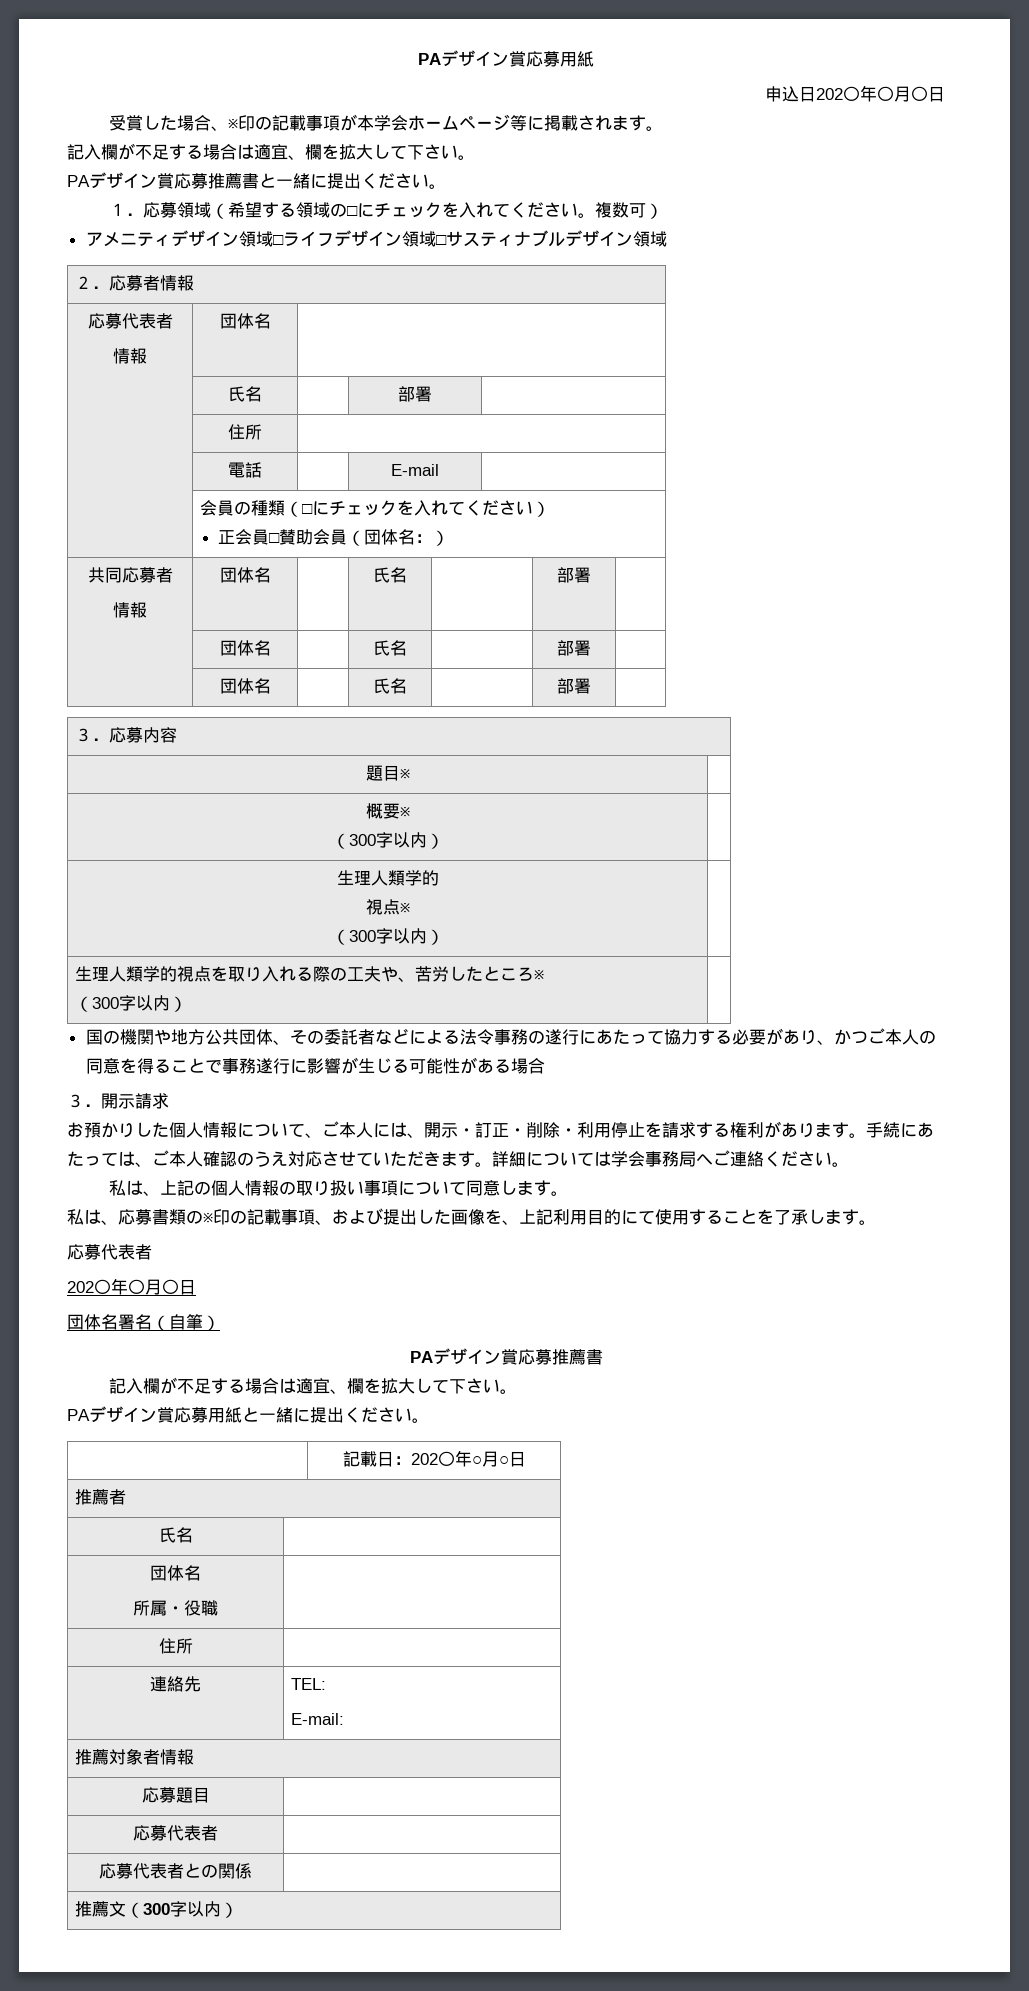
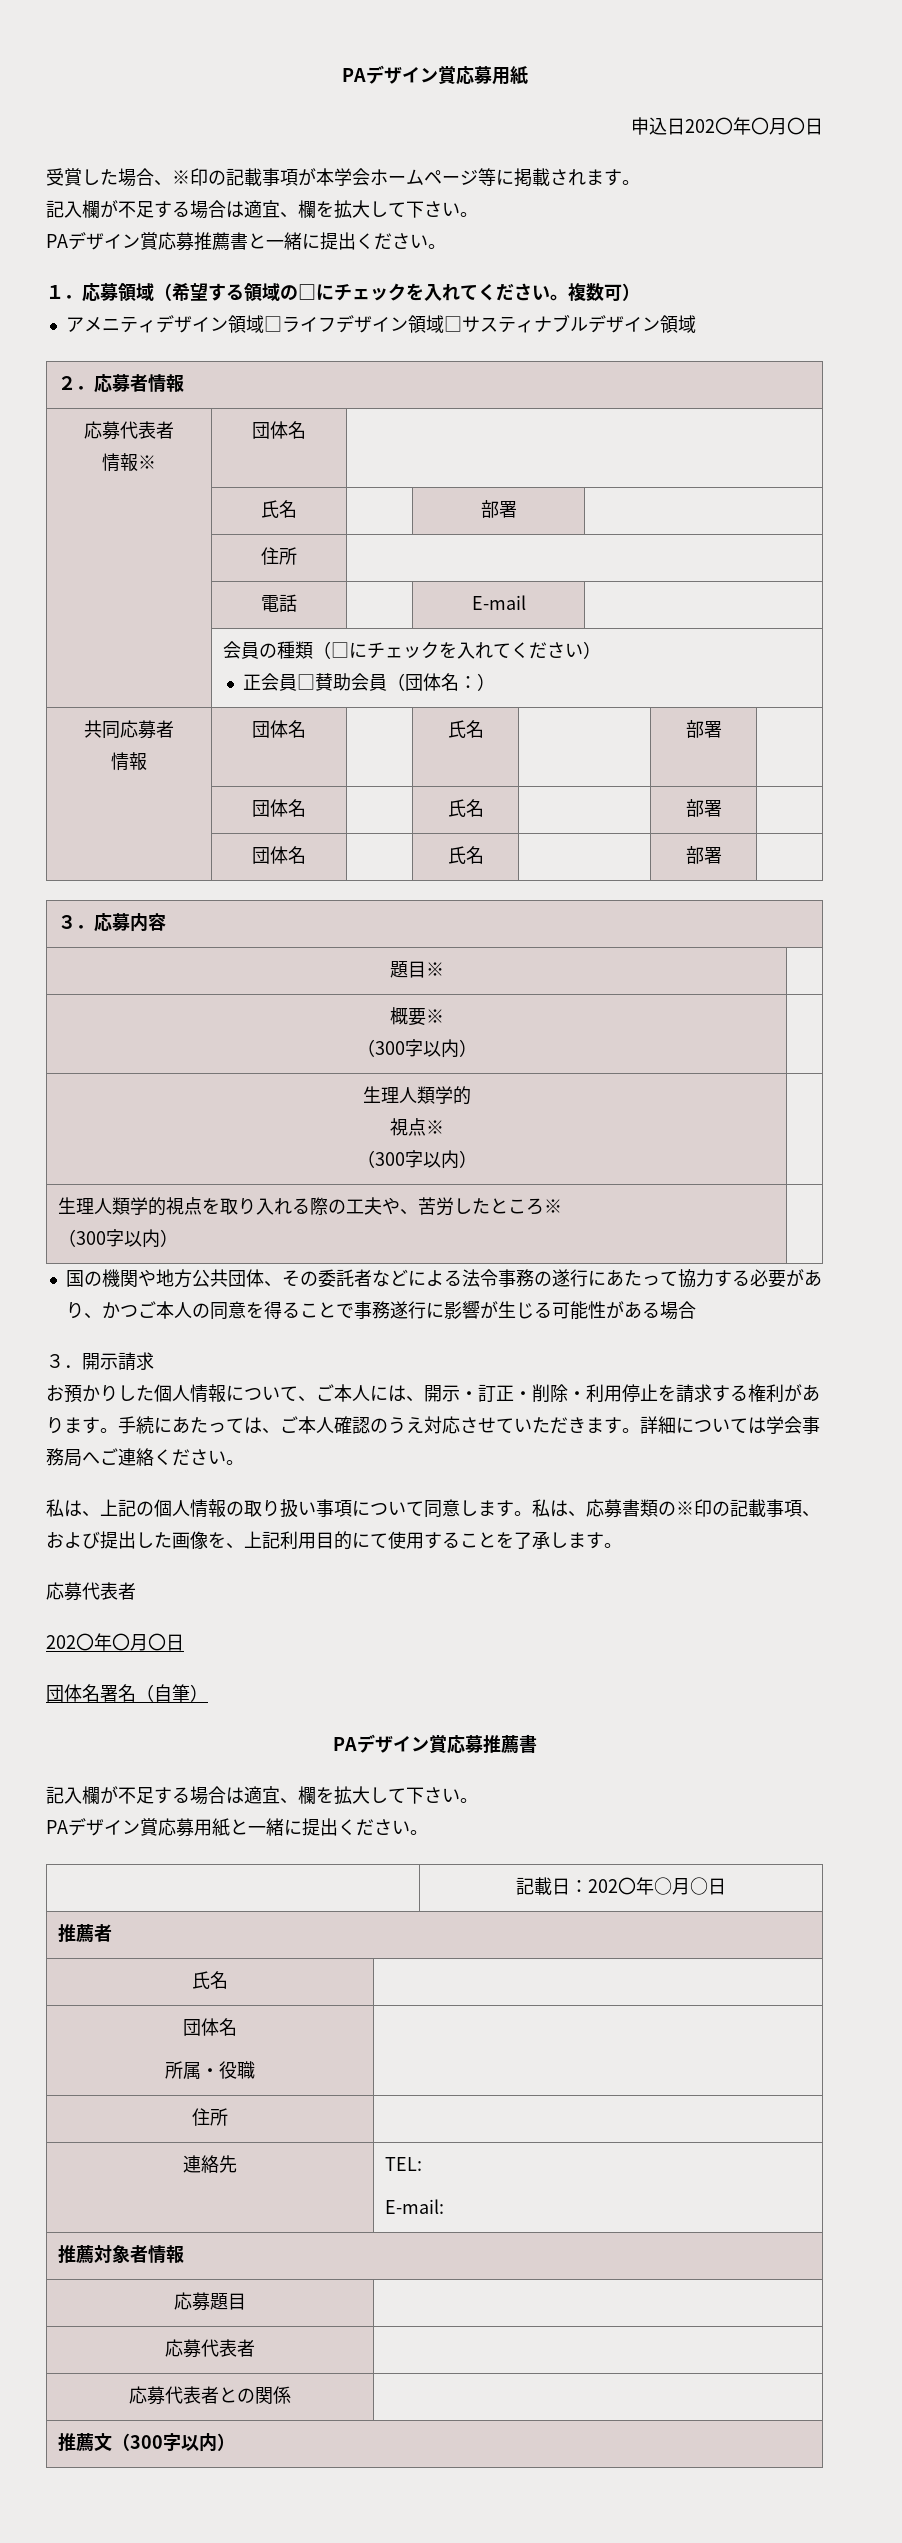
(147, 356) none -> [138,455,156,469] ※
(569, 1193) // -> (532, 1513) none

